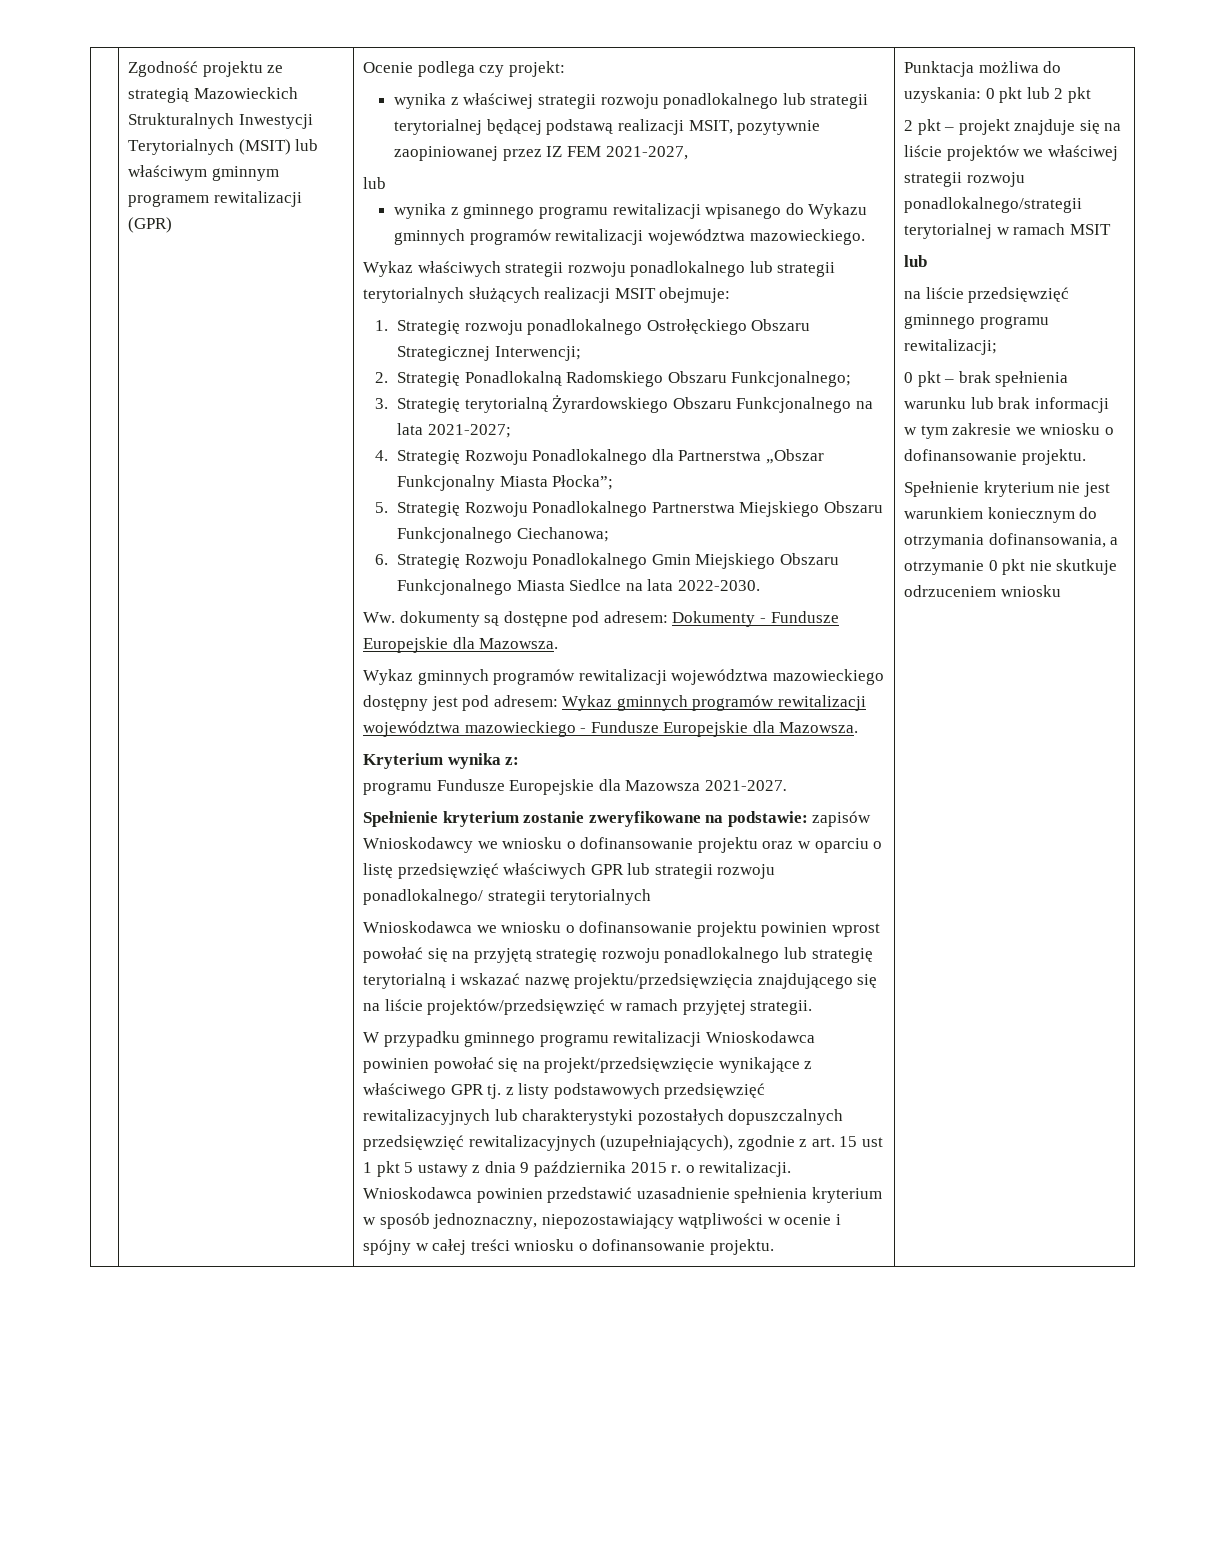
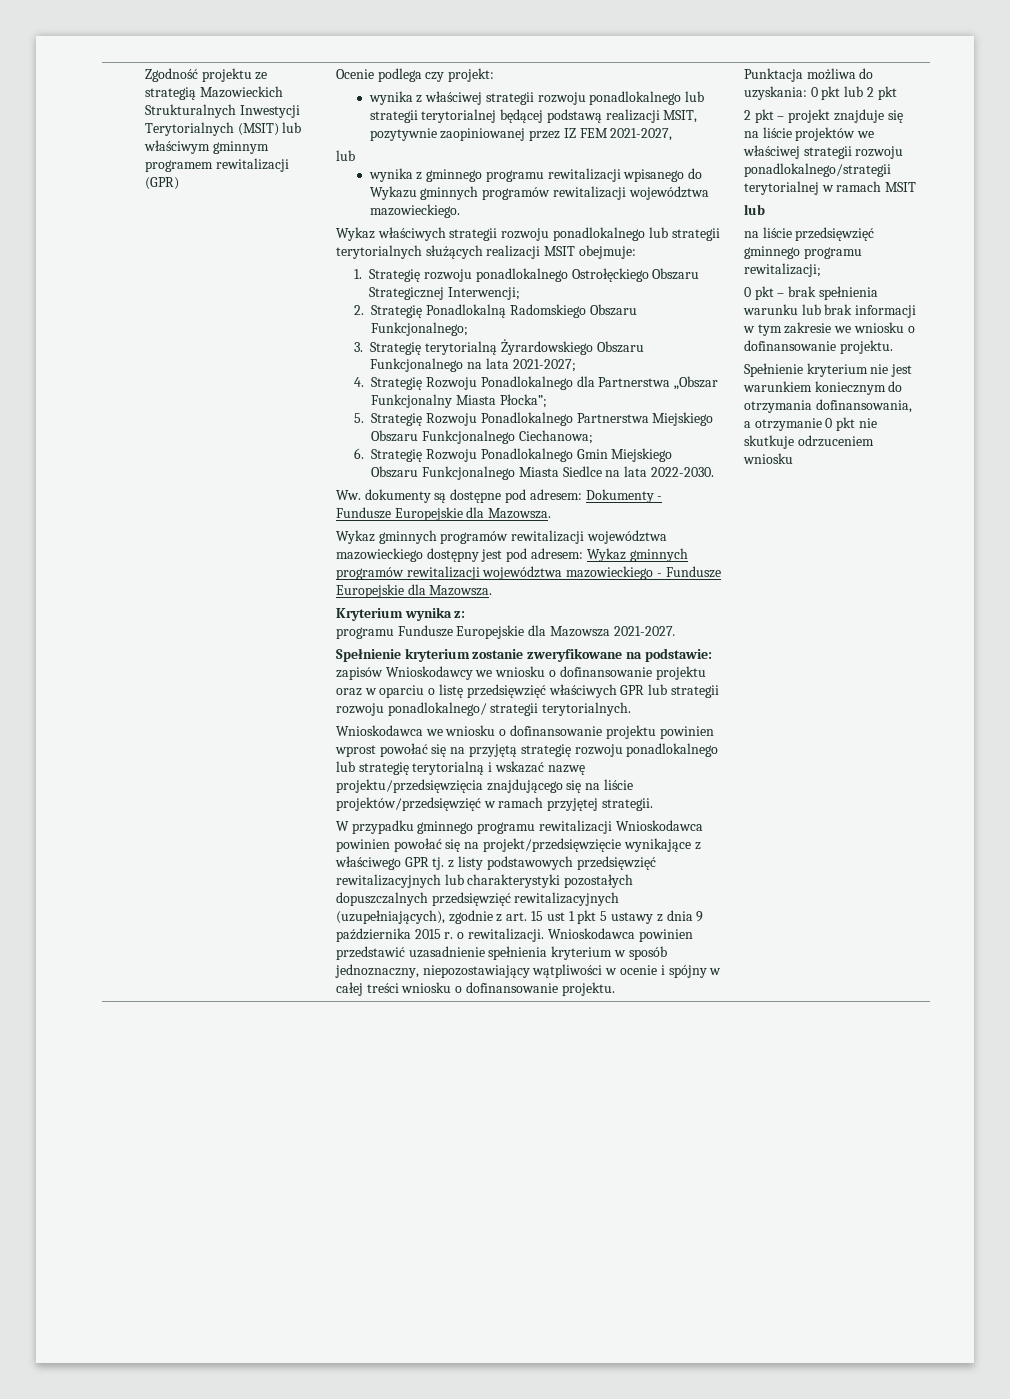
[550,889,652,905] terytorialnych -> [542,702,632,716] terytorialnych.

